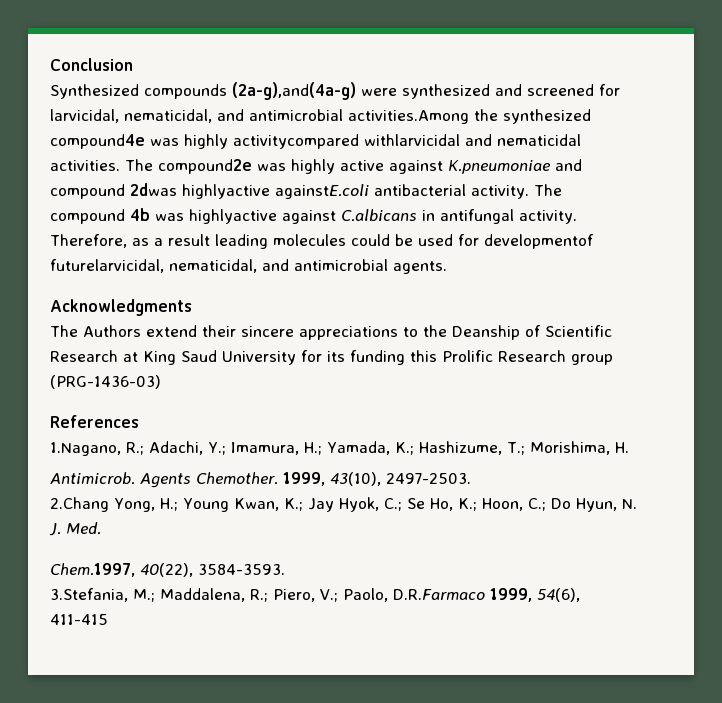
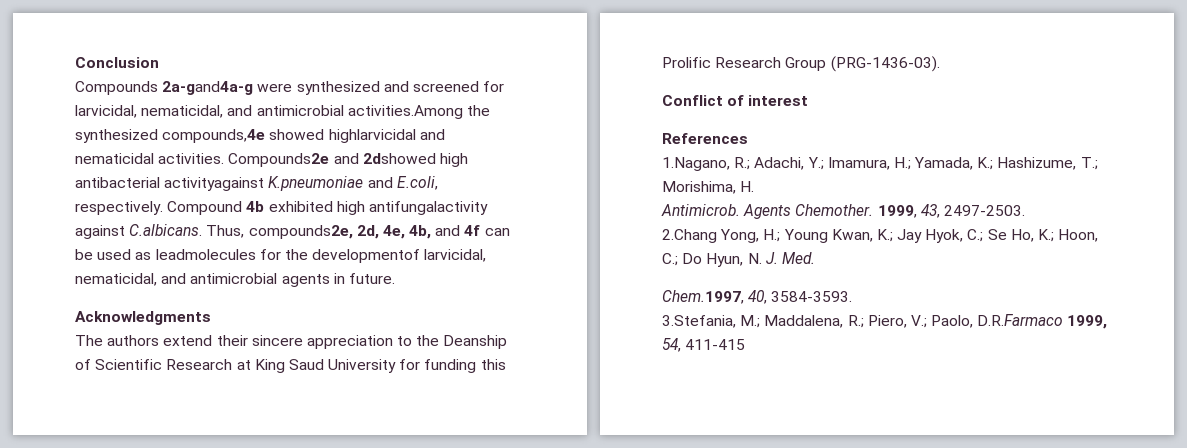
[50,82,356,100] Synthesized compounds (2a-g),and(4a-g) -> [75,81,254,95] Compounds 2a-gand4a-g
[50,134,581,149] [50,159,582,174] [50,183,562,199] [50,208,577,224] [50,234,594,249] [50,259,447,274] compound4e was highly activitycompared withlarvicidal and nematicidal activities. The compound2e was highly active against K.pneumoniae and compound 2dwas highlyactive againstE.coli antibacterial activity. The compound 4b was highlyactive against C.albicans in antifungal activity. Therefore, as a result leading molecules could be used for developmentof futurelarvicidal, nematicidal, and antimicrobial agents. -> [162,129,445,143] [75,153,468,167] [75,176,438,191] [75,201,488,215] [75,224,510,239] [75,249,487,263] [75,273,395,287] compounds,4e showed highlarvicidal and nematicidal activities. Compounds2e and 2dshowed high antibacterial activityagainst K.pneumoniae and E.coli, respectively. Compound 4b exhibited high antifungalactivity against C.albicans. Thus, compounds2e, 2d, 4e, 4b, and 4f can be used as leadmolecules for the developmentof larvicidal, nematicidal, and antimicrobial agents in future.
[83,325,141,337] Authors -> [107,335,160,346] authors
[299,326,398,340] appreciations -> [306,335,393,349] appreciation
[327,351,345,362] its -> (421, 364) none
[571,354,613,365] [50,375,161,389] group (PRG-1436-03) -> [785,56,940,72] [662,95,809,106] Group (PRG-1436-03). // Conflict of interest
[329,472,381,486] 43(10), -> [920,204,940,218] 43,
[140,563,193,577] 40(22), -> [748,290,768,304] 40,
[536,588,580,602] 54(6), -> [662,338,681,352] 54,

